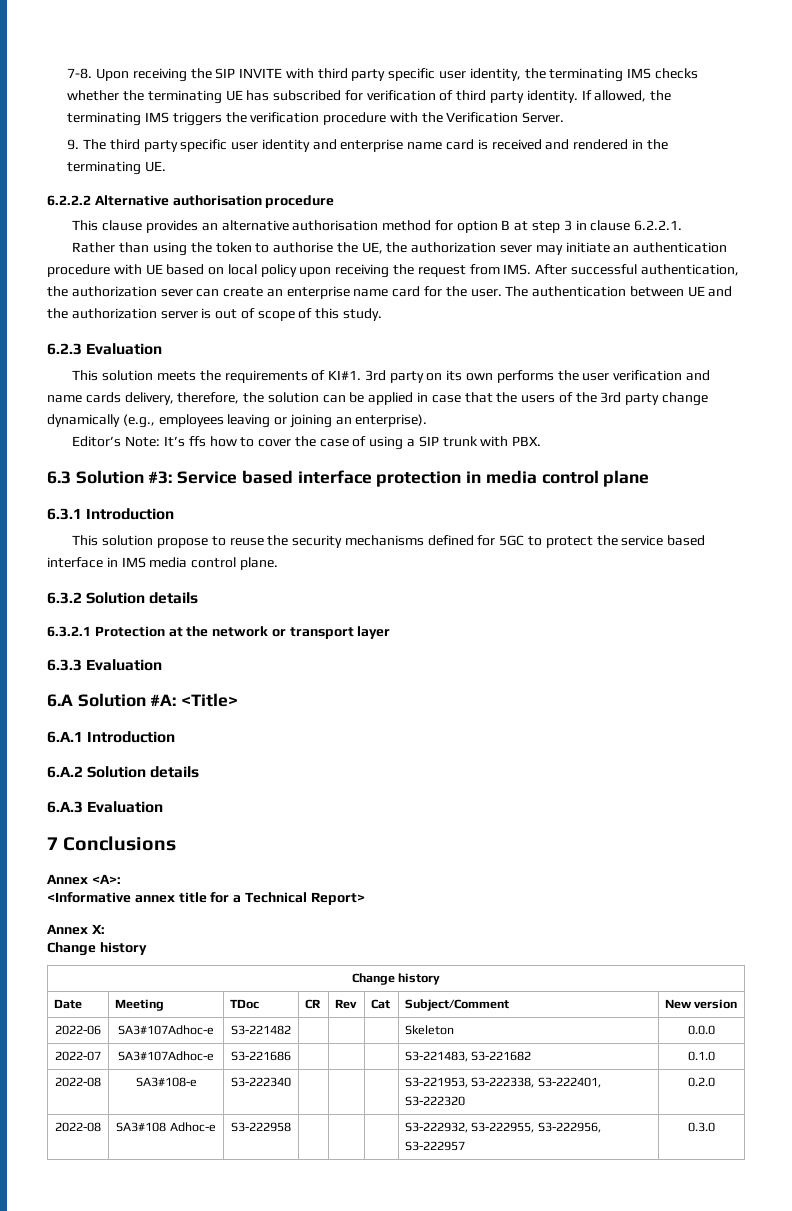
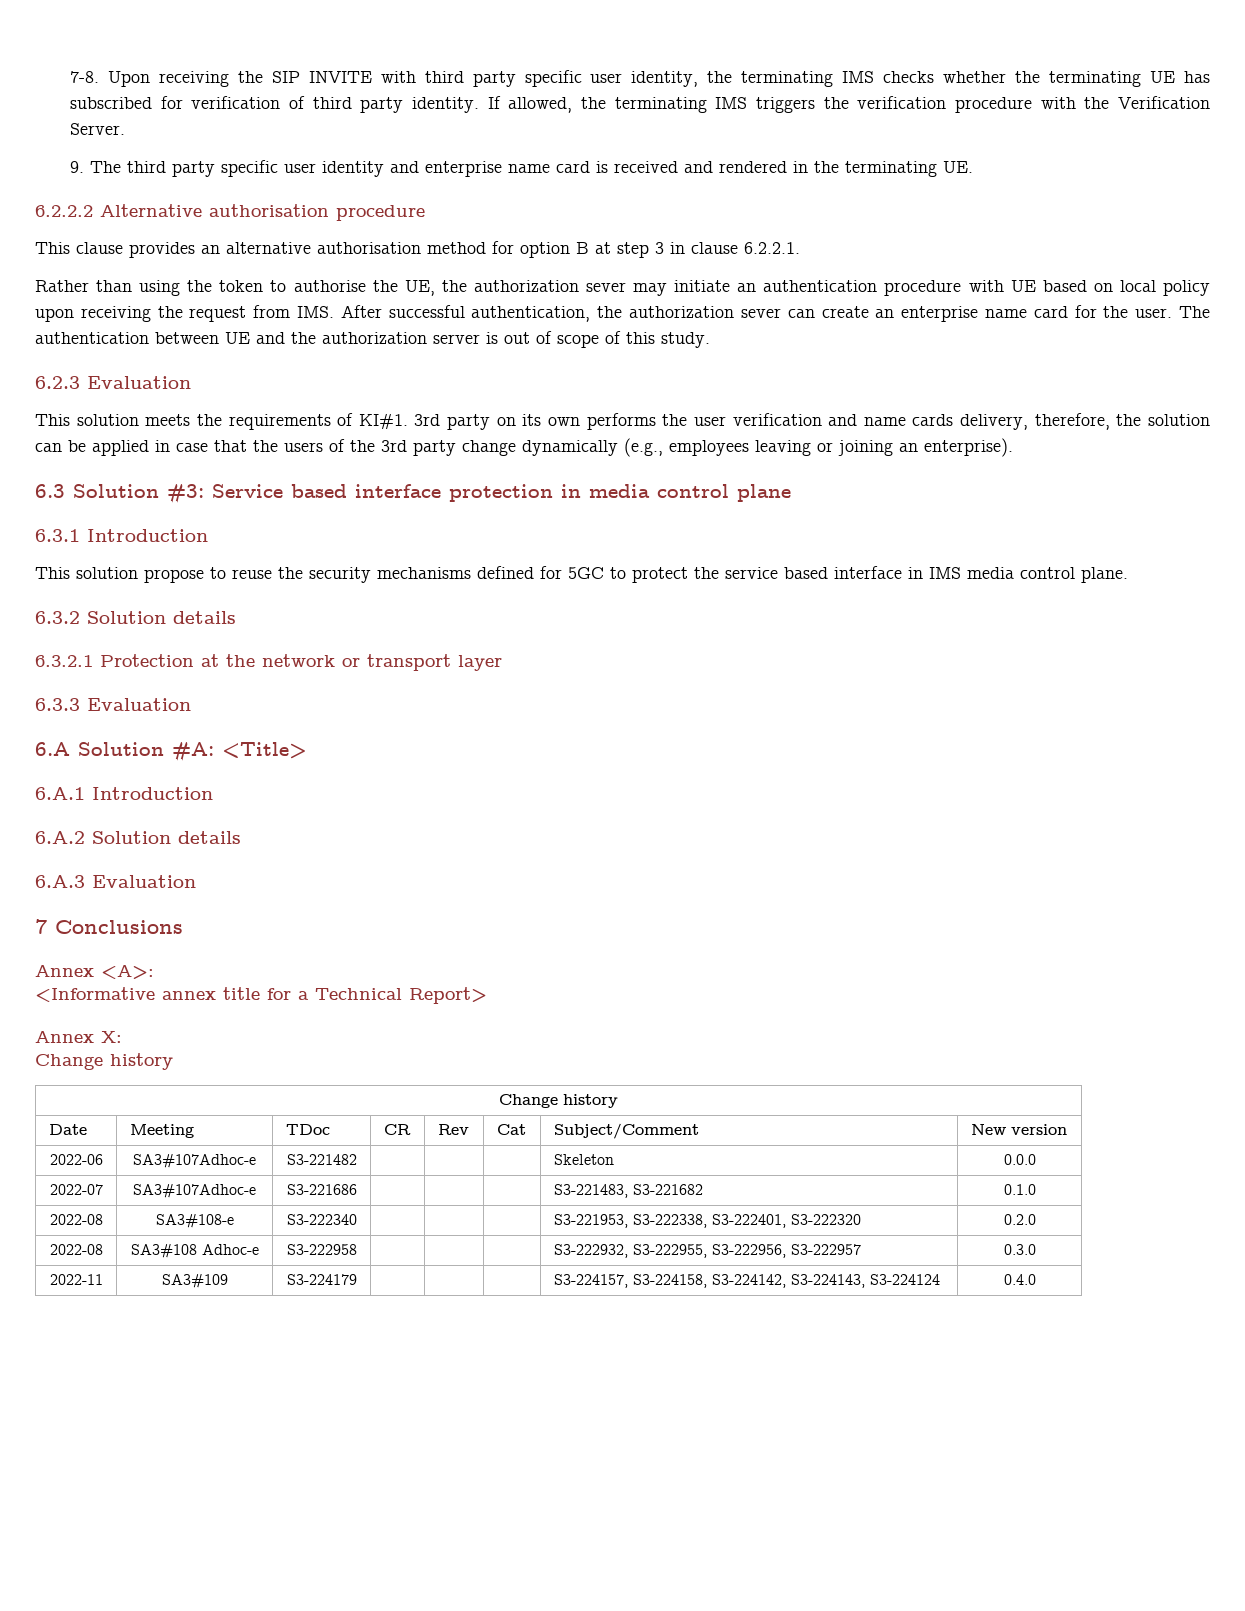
[72,436,542,450] // Editor’s Note: It’s ffs how to cover the case of using a SIP trunk with PBX. -> (1013, 447) none
(715, 1127) none -> [49,1274,103,1285] [161,1274,228,1288] [286,1274,357,1285] [553,1274,940,1288] [1003,1274,1036,1285] // 2022-11 | SA3#109 | S3-224179 | | | | S3-224157, S3-224158, S3-224142, S3-224143, S3-224124 | 0.4.0

